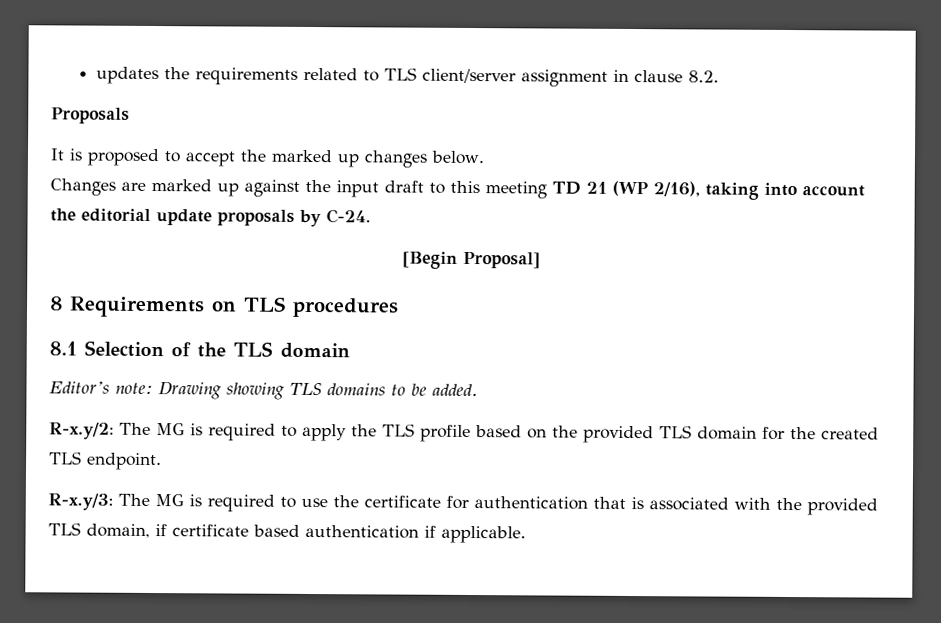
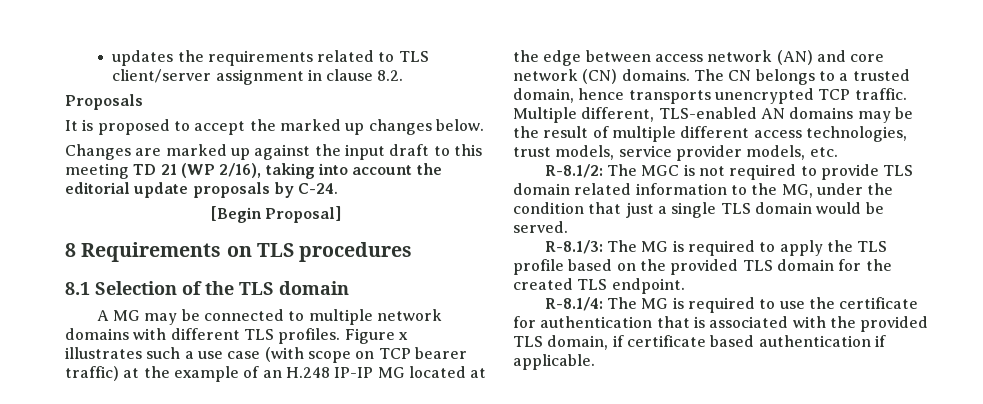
[49,381,478,400] [49,422,114,440] Editor’s note: Drawing showing TLS domains to be added. // R-x.y/2: -> [96,309,443,325] [65,328,408,344] [65,347,467,363] [65,366,487,382] [513,50,885,66] [513,69,910,85] [513,88,907,104] [513,107,913,123] [513,126,907,142] [513,145,838,161] [544,164,914,180] [513,183,894,198] [513,202,884,218] [513,221,568,233] [544,240,603,254] A MG may be connected to multiple network domains with different TLS profiles. Figure x illustrates such a use case (with scope on TCP bearer traffic) at the example of an H.248 IP-IP MG located at the edge between access network (AN) and core network (CN) domains. The CN belongs to a trusted domain, hence transports unencrypted TCP traffic. Multiple different, TLS-enabled AN domains may be the result of multiple different access technologies, trust models, service provider models, etc. // R-8.1/2: The MGC is not required to provide TLS domain related information to the MG, under the condition that just a single TLS domain would be served. // R-8.1/3:
[48,493,113,511] R-x.y/3: -> [544,297,603,311] R-8.1/4:

